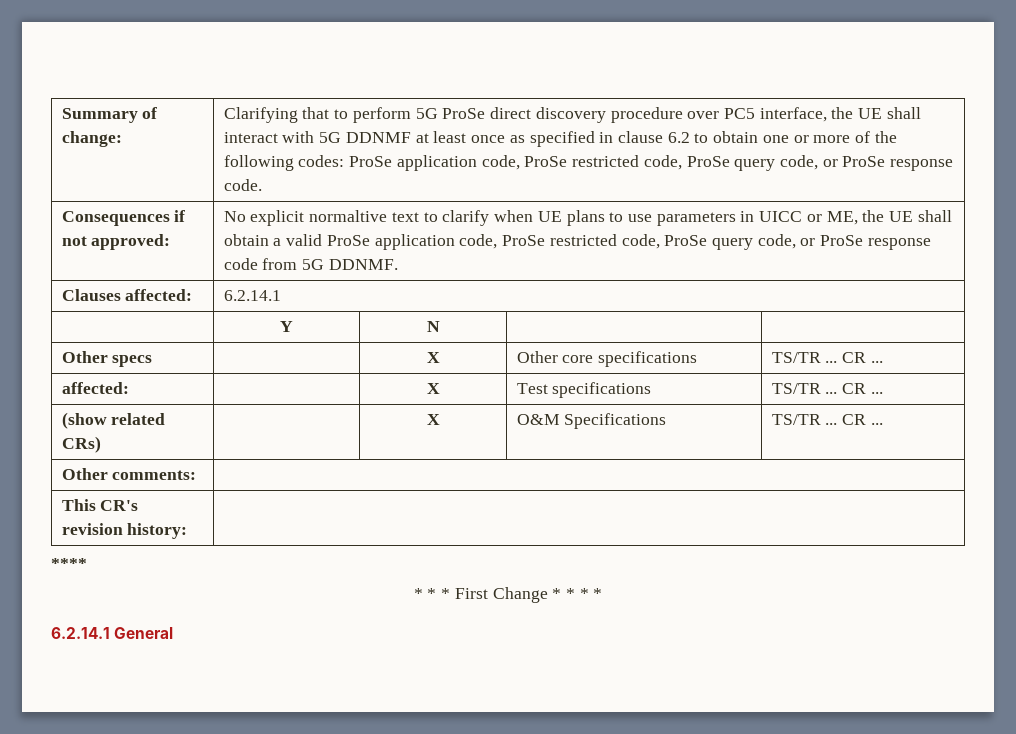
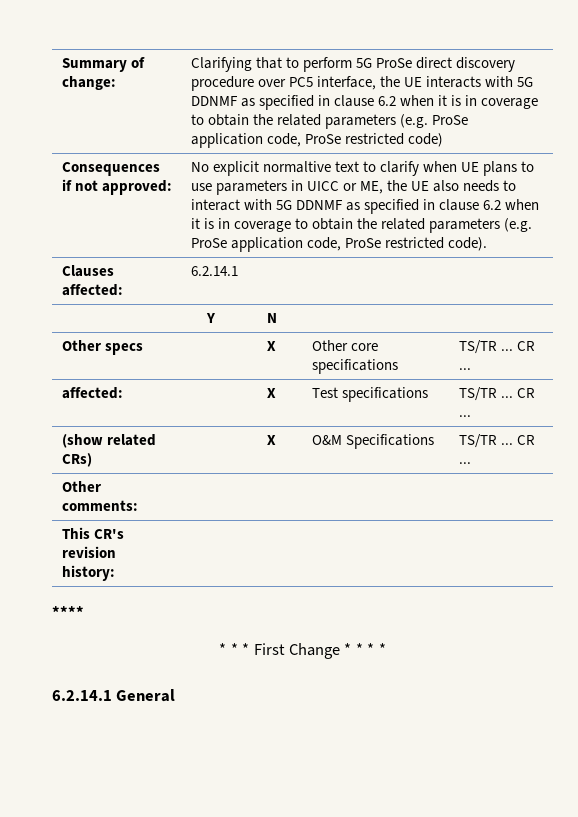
[886,107,921,119] [223,131,897,147] [223,155,954,171] [223,179,262,191] shall interact with 5G DDNMF at least once as specified in clause 6.2 to obtain one or more of the following codes: ProSe application code, ProSe restricted code, ProSe query code, or ProSe response code. -> [425,76,534,88] [190,95,539,110] [190,114,468,129] [190,133,443,148] interacts with 5G DDNMF as specified in clause 6.2 when it is in coverage to obtain the related parameters (e.g. ProSe application code, ProSe restricted code)
[917,210,952,222] [223,234,931,250] [223,258,398,270] shall obtain a valid ProSe application code, ProSe restricted code, ProSe query code, or ProSe response code from 5G DDNMF. -> [433,180,517,192] [190,199,540,214] [190,218,533,233] [190,237,487,252] also needs to interact with 5G DDNMF as specified in clause 6.2 when it is in coverage to obtain the related parameters (e.g. ProSe application code, ProSe restricted code).

